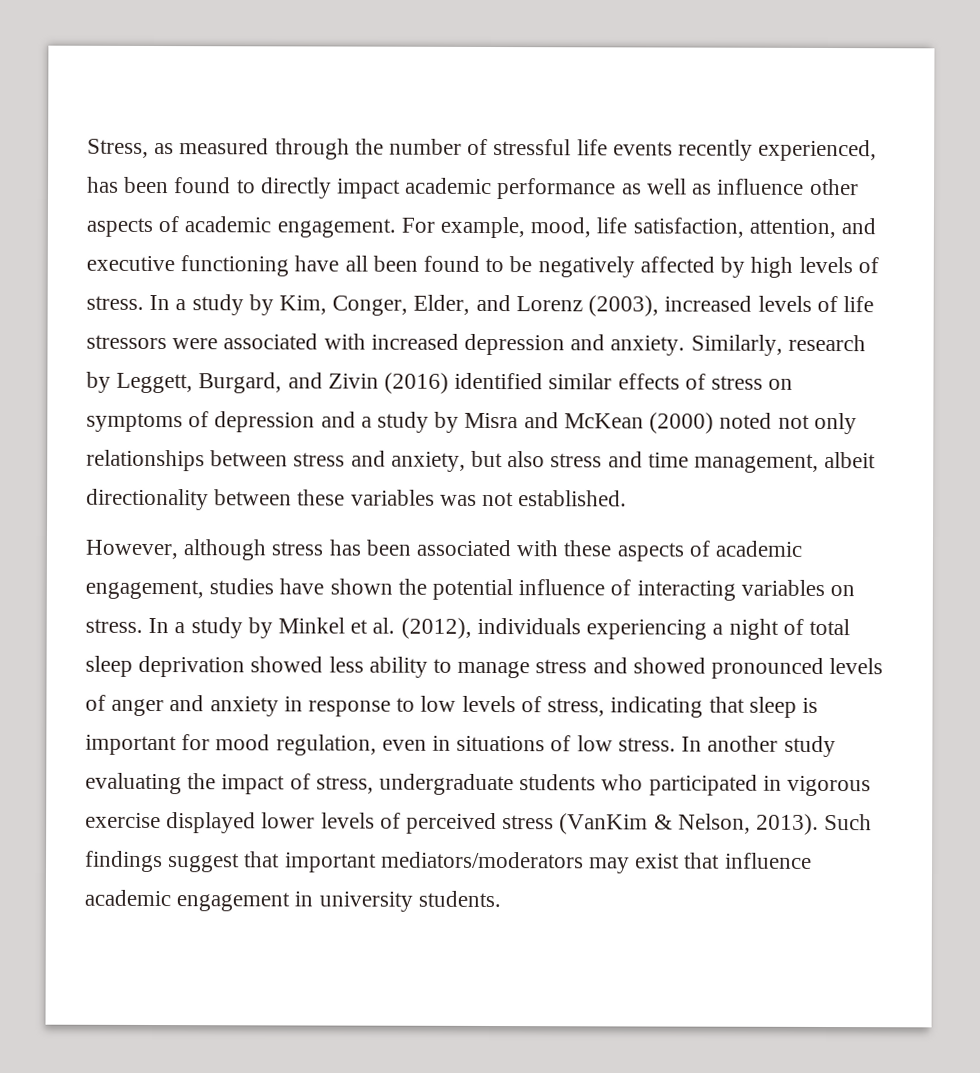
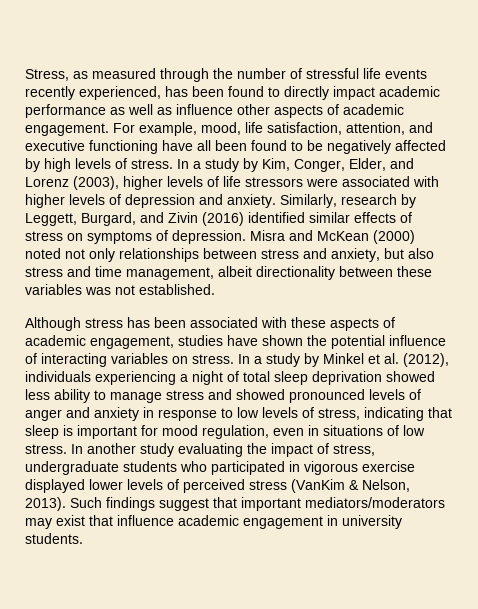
[664,295,753,312] increased -> [123,176,163,190] higher
[370,333,459,350] increased -> [25,194,121,208] higher levels of
[214,411,460,433] depression and a study by -> [172,230,246,244] depression.
[85,539,267,561] However, although -> [25,317,81,331] Although

